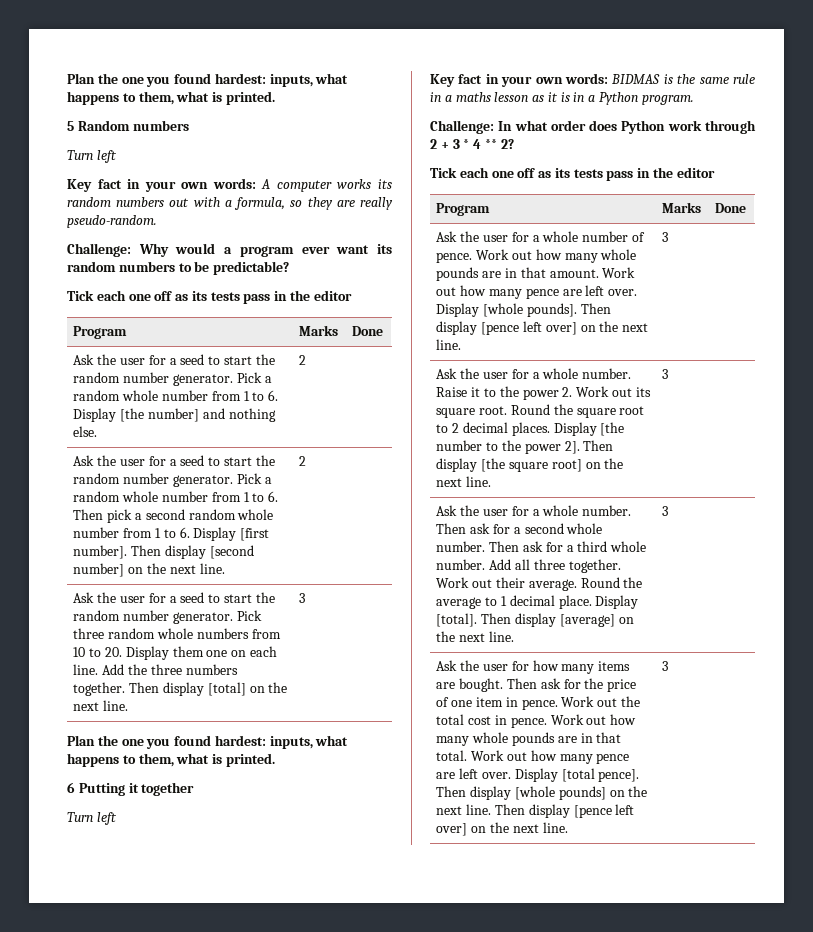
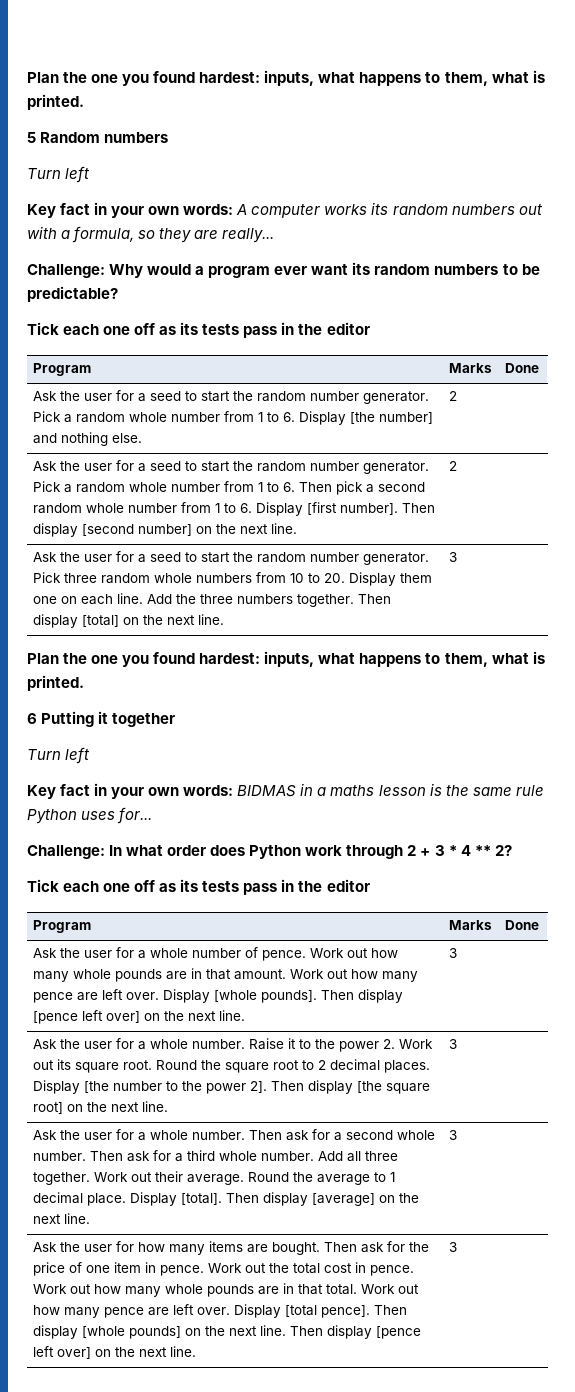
[360,197,394,210] [67,215,157,228] really pseudo-random. -> [222,228,275,243] really...
[663,74,755,84] [430,92,694,105] is the same rule in a maths lesson as it is in a Python program. -> [300,783,544,796] [27,807,153,824] in a maths lesson is the same rule Python uses for...

